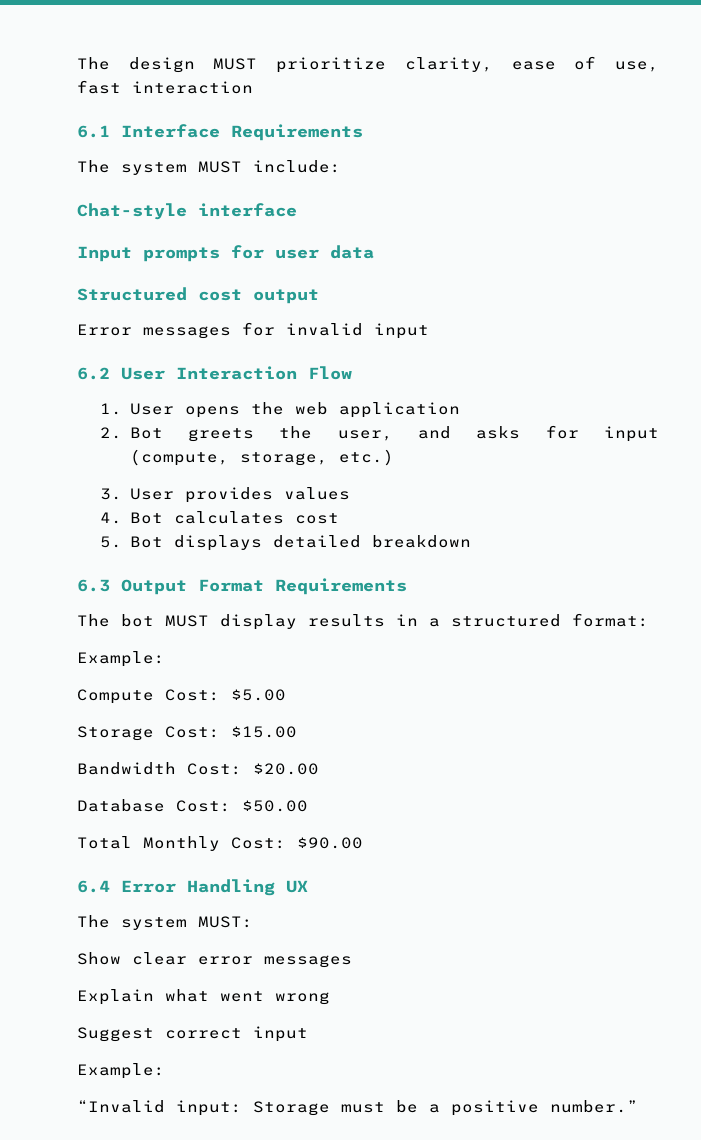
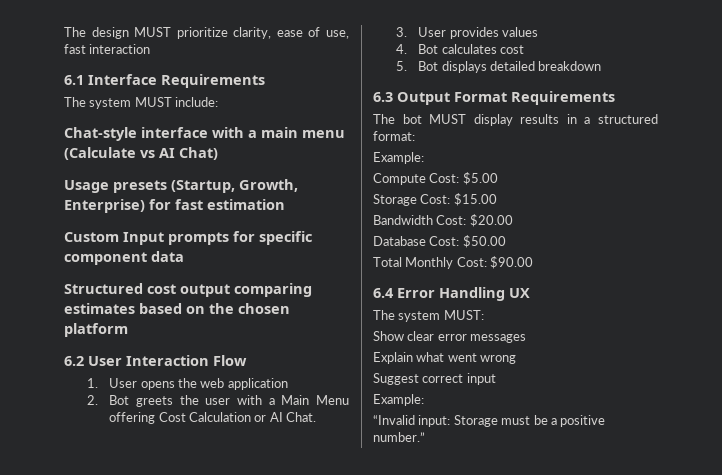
(297, 210) // -> [212,127,345,138] [64,147,218,160] [64,179,298,193] [64,199,285,213] [64,232,119,242] with a main menu (Calculate vs AI Chat) // Usage presets (Startup, Growth, Enterprise) for fast estimation // Custom
[275,249,319,259] user -> [259,231,312,245] [64,252,147,265] specific component
[77,322,429,339] // Error messages for invalid input -> [234,283,312,297] [64,303,290,314] [64,323,128,337] comparing estimates based on the chosen platform
[337,425,659,442] [129,449,394,466] user, and asks for input (compute, storage, etc.) -> [205,395,349,405] [109,412,317,424] user with a Main Menu offering Cost Calculation or AI Chat.

